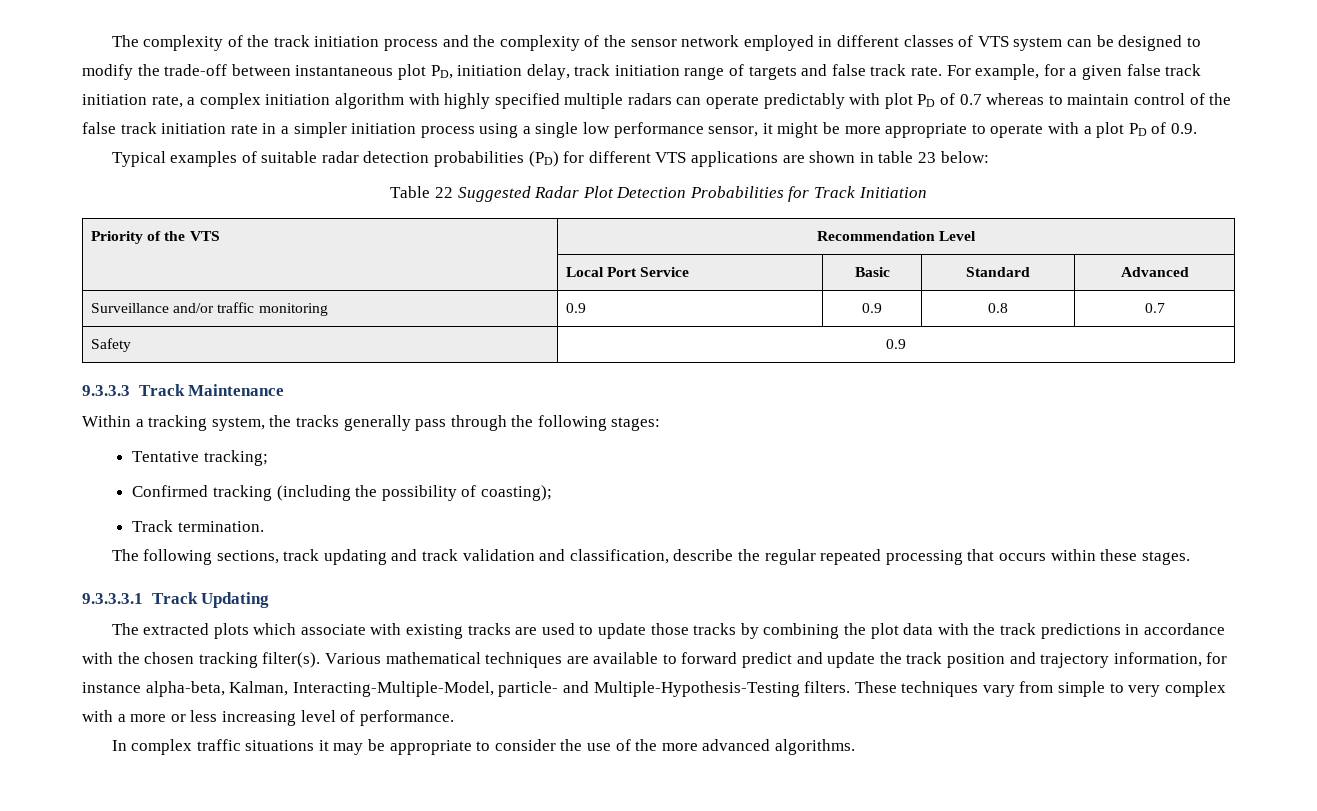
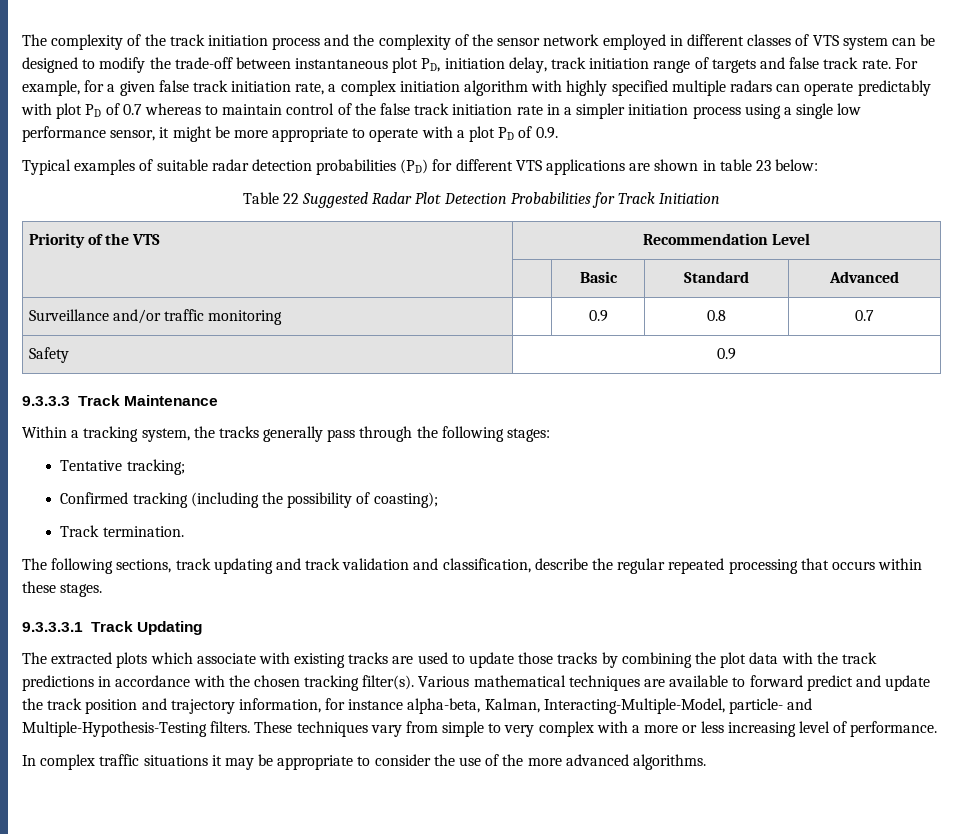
[566,267,690,277] Local Port Service -> (811, 239) none
[566,303,587,313] 0.9 -> (283, 317) none

